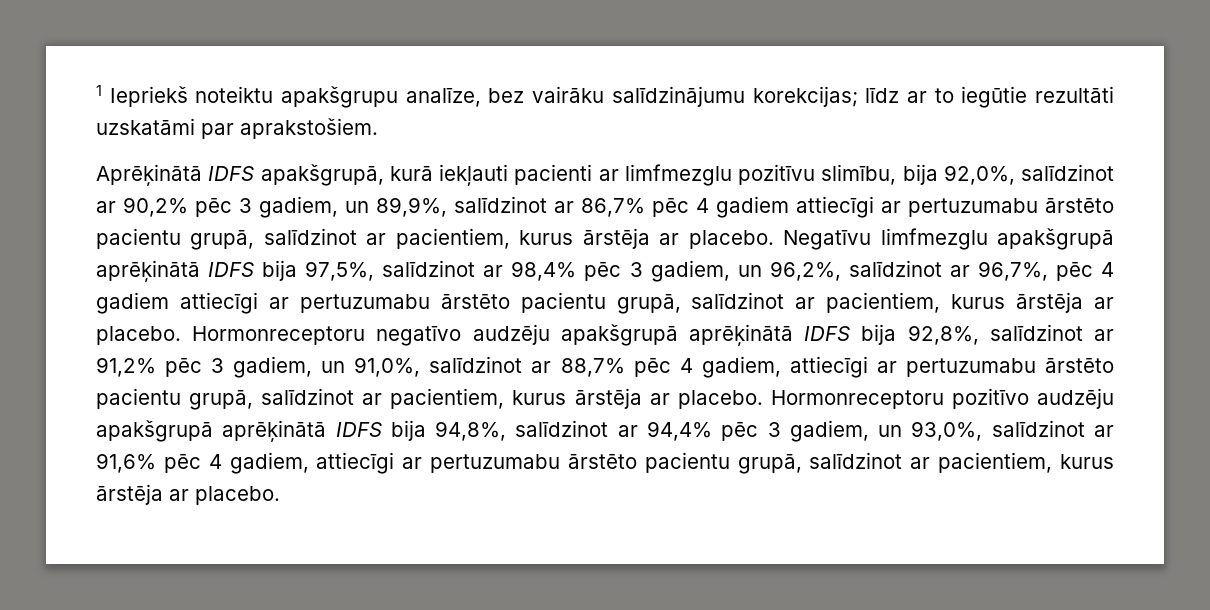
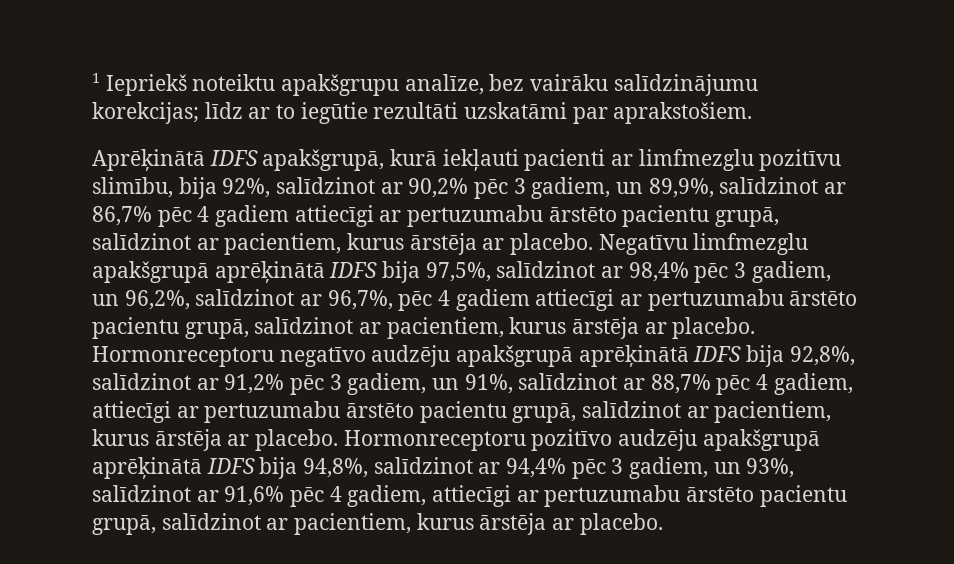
[943,165,1015,185] 92,0%, -> [222,178,271,198] 92%,
[354,357,421,377] 91,0%, -> [464,374,513,394] 91%,
[911,421,983,441] 93,0%, -> [746,458,795,478] 93%,

